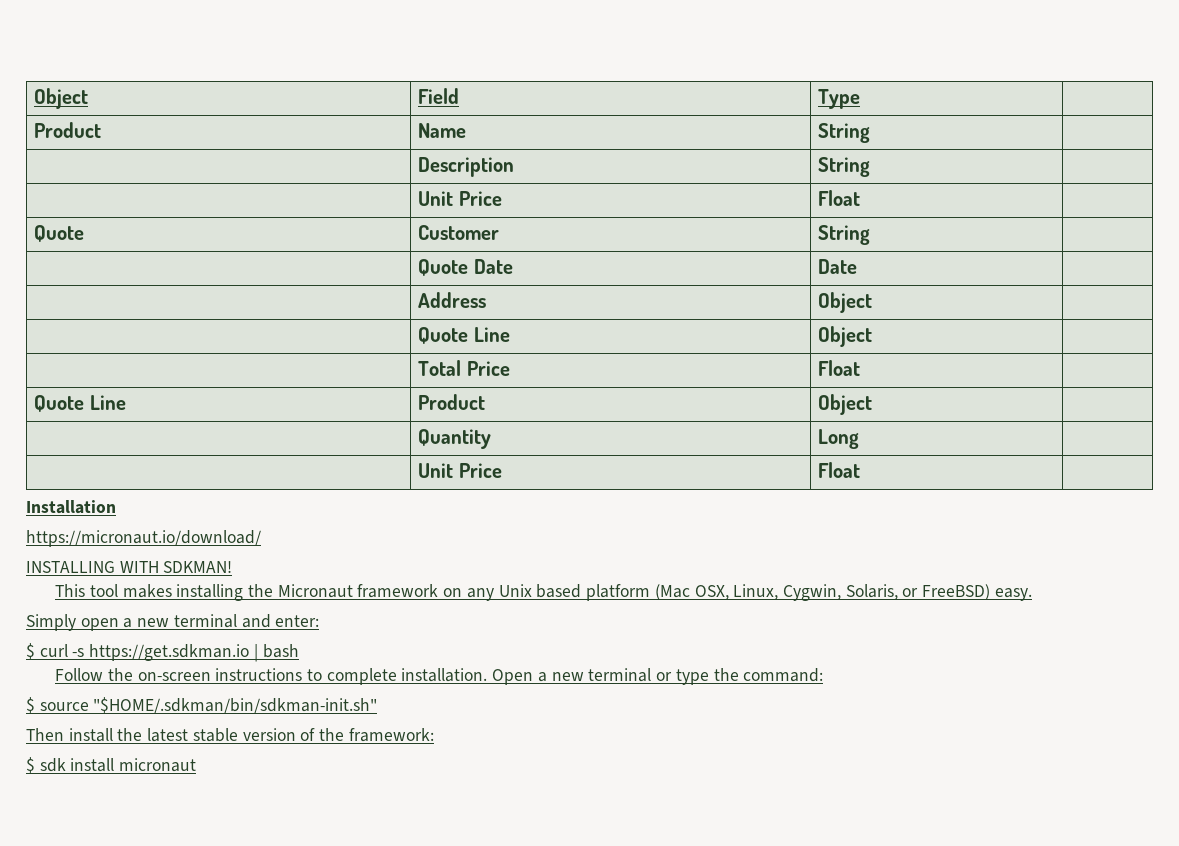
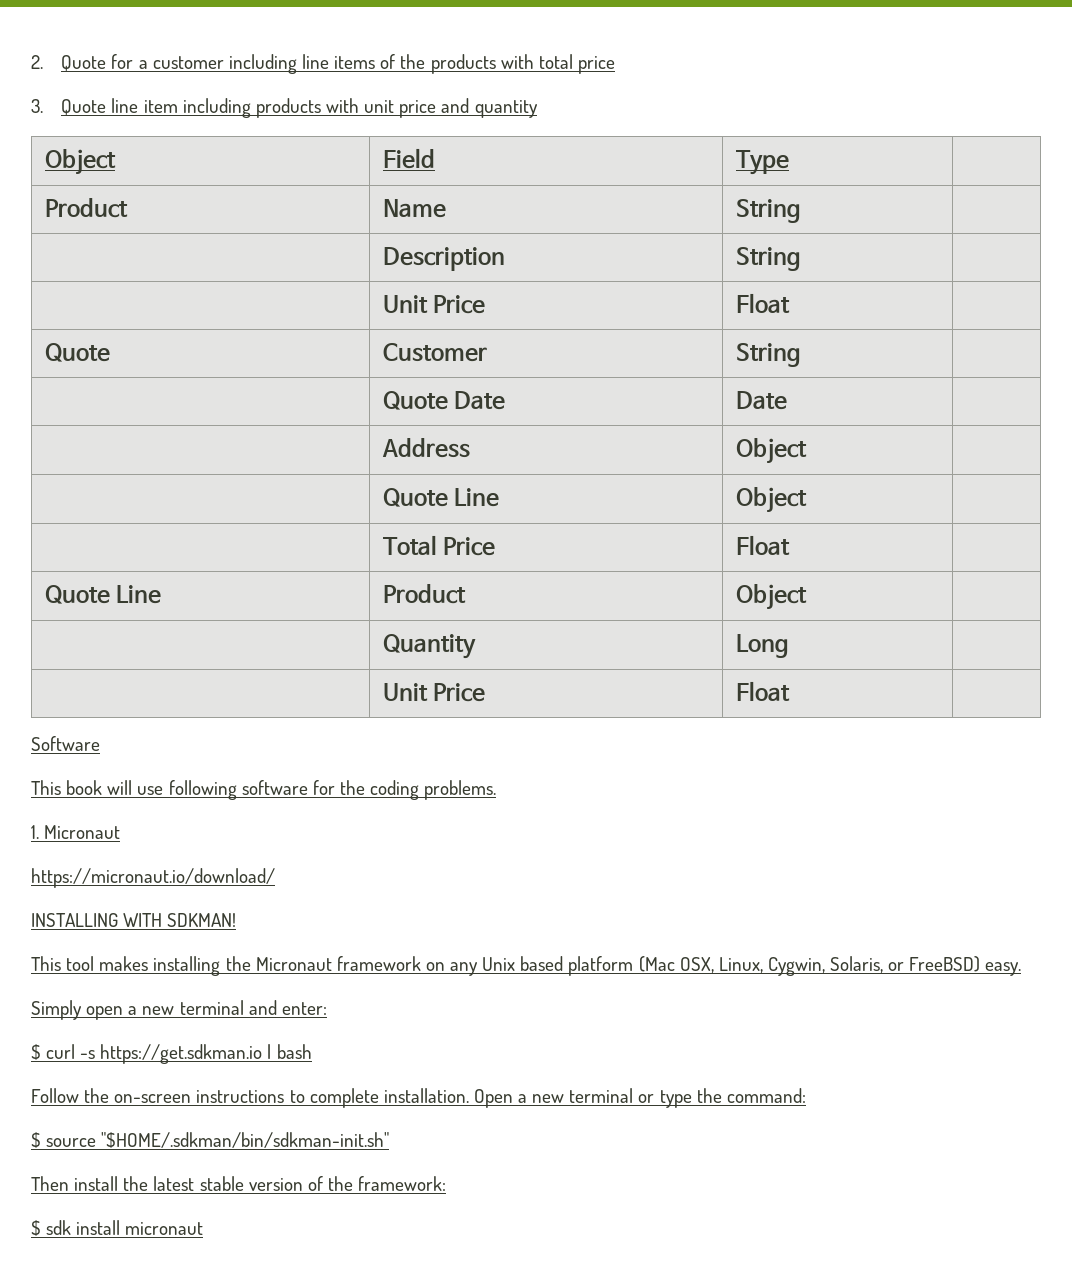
(34, 98) none -> [31,54,615,74] [31,98,538,118] 2. Quote for a customer including line items of the products with total price // 3. Quote line item including products with unit price and quantity //
[26,500,116,514] Installation -> [31,736,100,751] [31,780,497,800] [31,825,121,839] Software // This book will use following software for the coding problems. // 1. Micronaut

